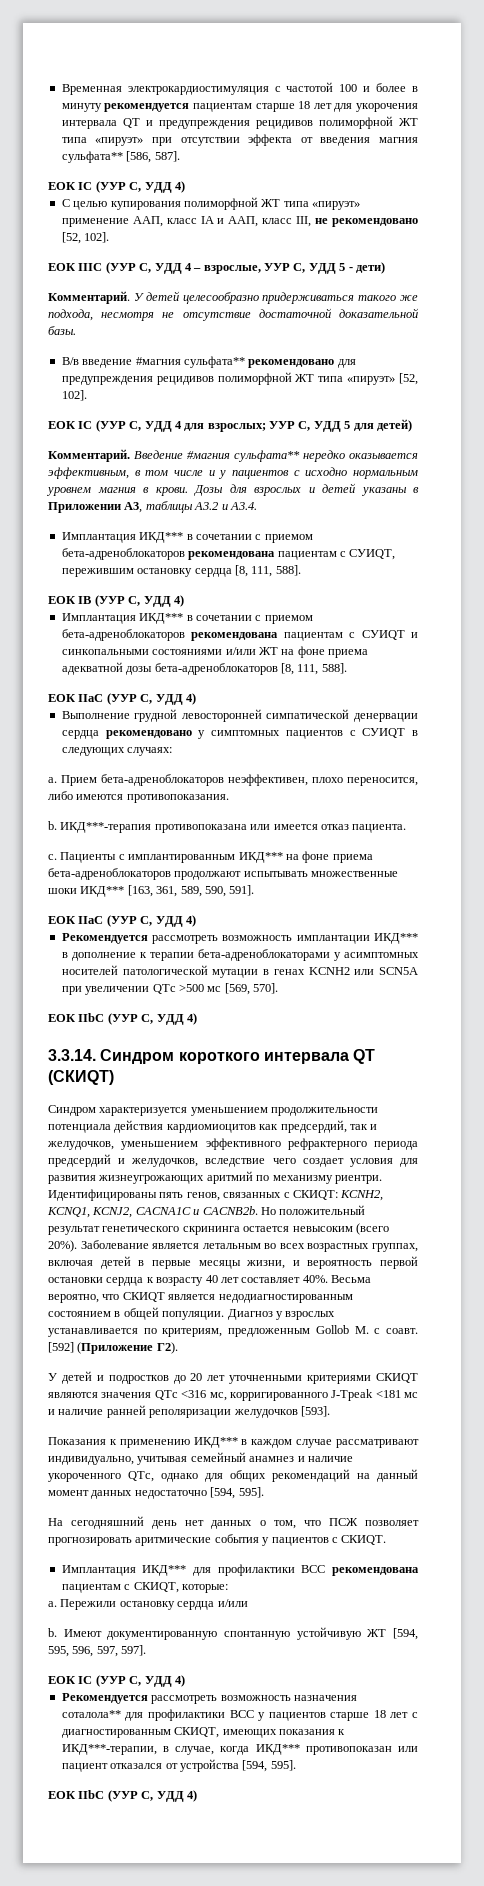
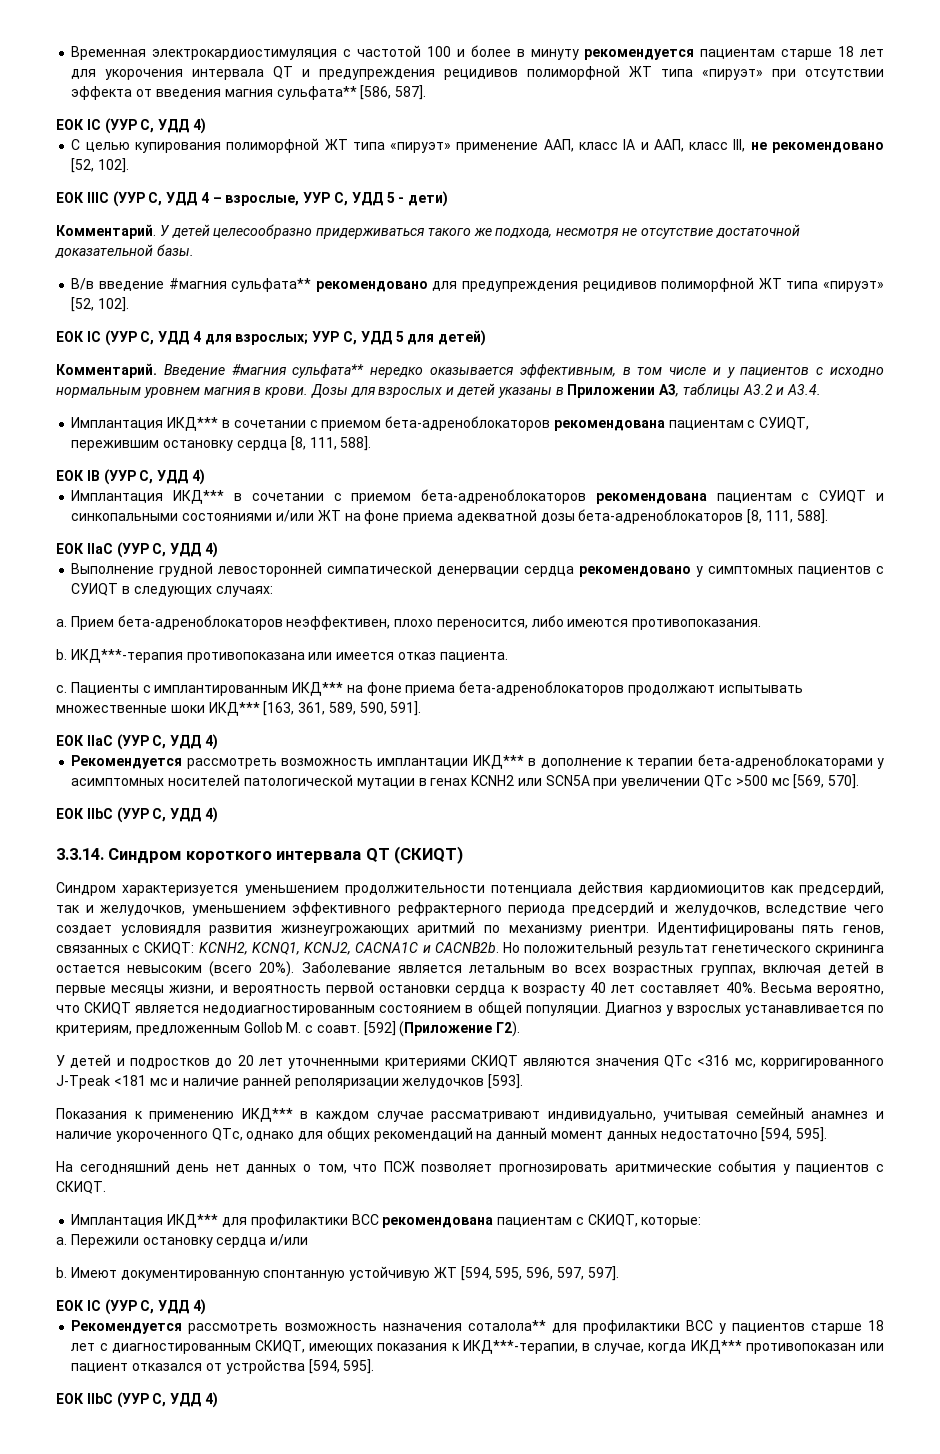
[349,1158,418,1167] условия для -> [120,925,201,936] условиядля

